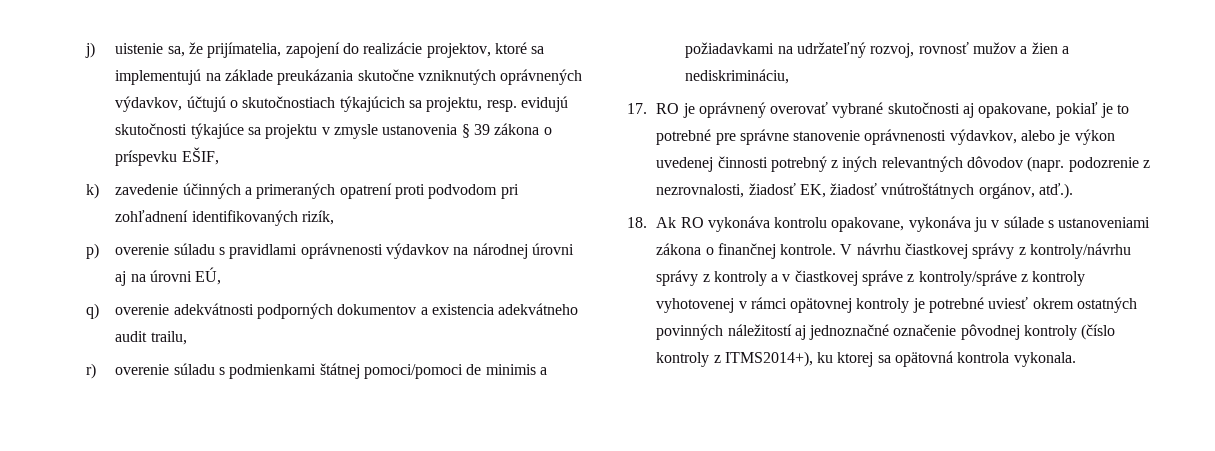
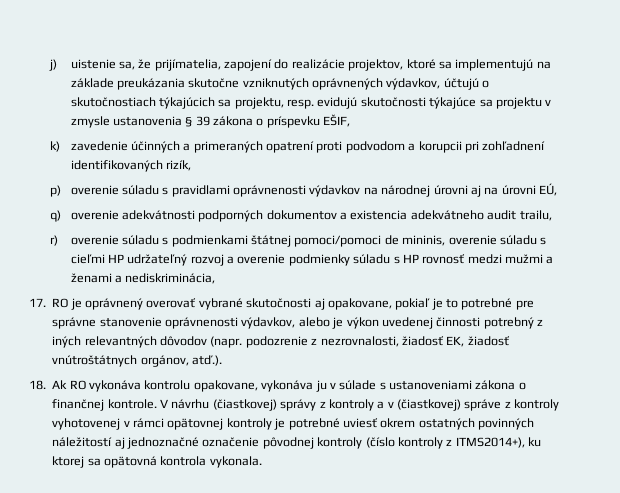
(498, 191) none -> [408,141,462,153] a korupcii
[485,364,547,375] [685,42,1069,58] [685,69,790,84] minimis a požiadavkami na udržateľný rozvoj, rovnosť mužov a žien a nediskrimináciu, -> [402,235,547,246] [70,254,554,266] [70,273,216,284] mininis, overenie súladu s cieľmi HP udržateľný rozvoj a overenie podmienky súladu s HP rovnosť medzi mužmi a ženami a nediskriminácia,
[905,243,1132,259] čiastkovej správy z kontroly/návrhu -> [212,399,277,411] (čiastkovej)
[794,270,858,286] čiastkovej -> [397,399,461,411] (čiastkovej)
[918,270,1029,286] kontroly/správe z -> (511, 404) none

